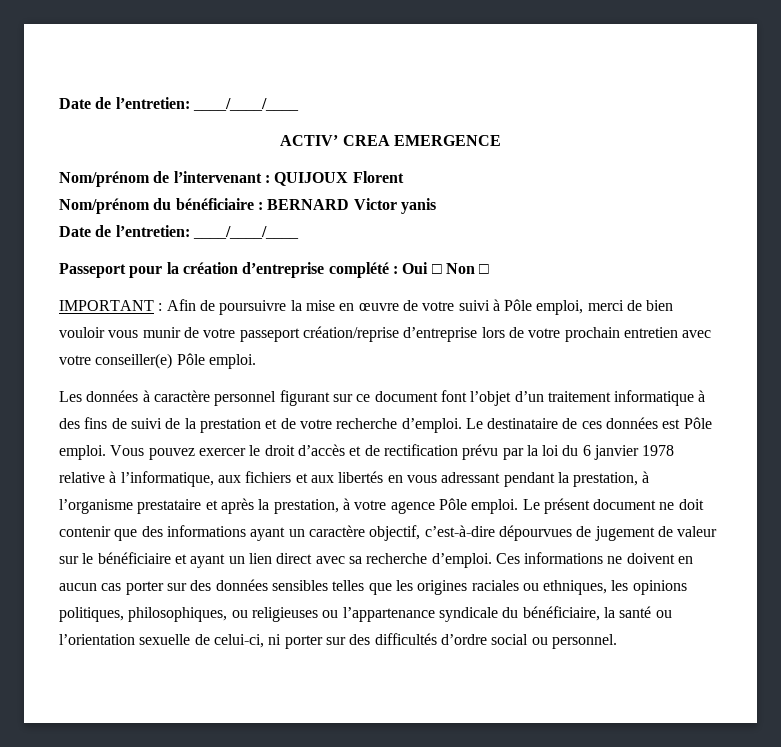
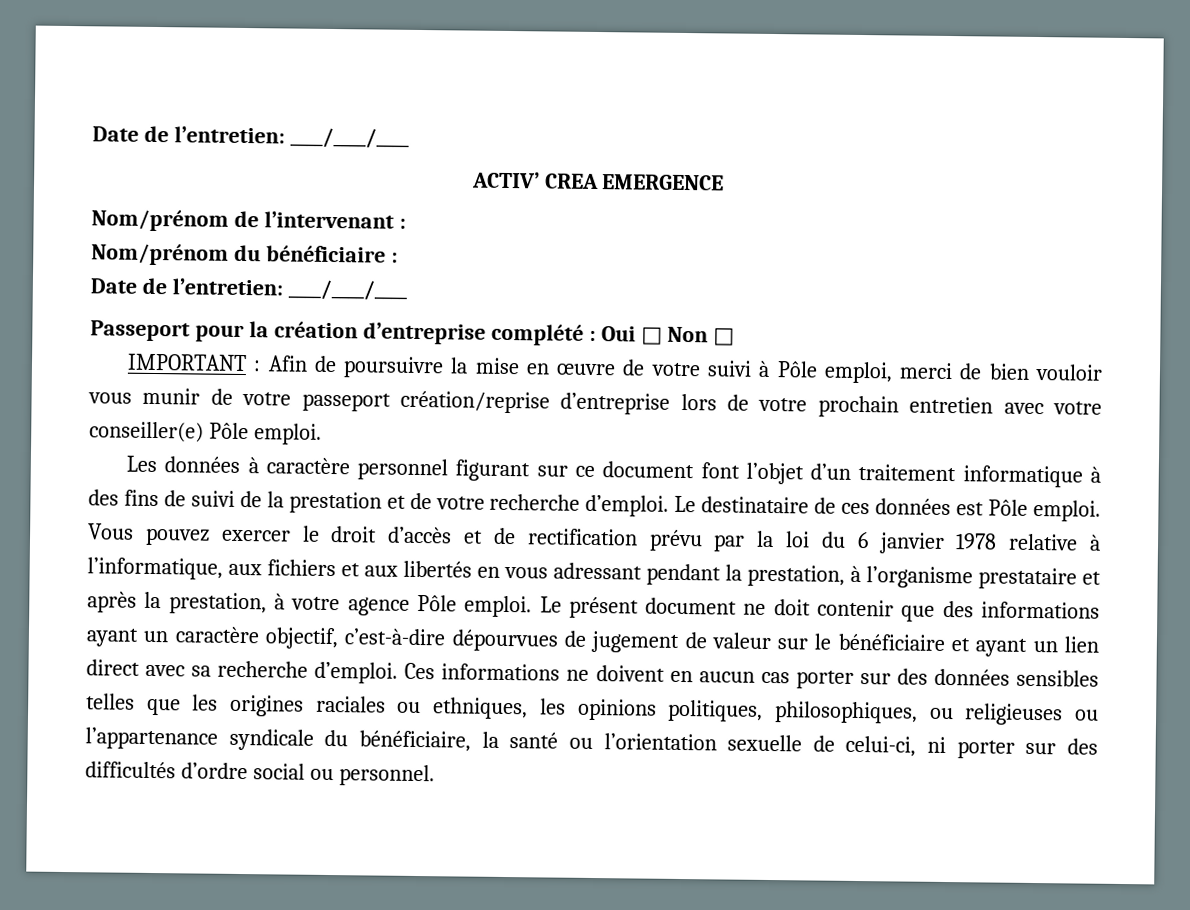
[274,171,404,186] QUIJOUX Florent -> (406, 223) none
[267,198,436,214] BERNARD Victor yanis -> (398, 257) none

